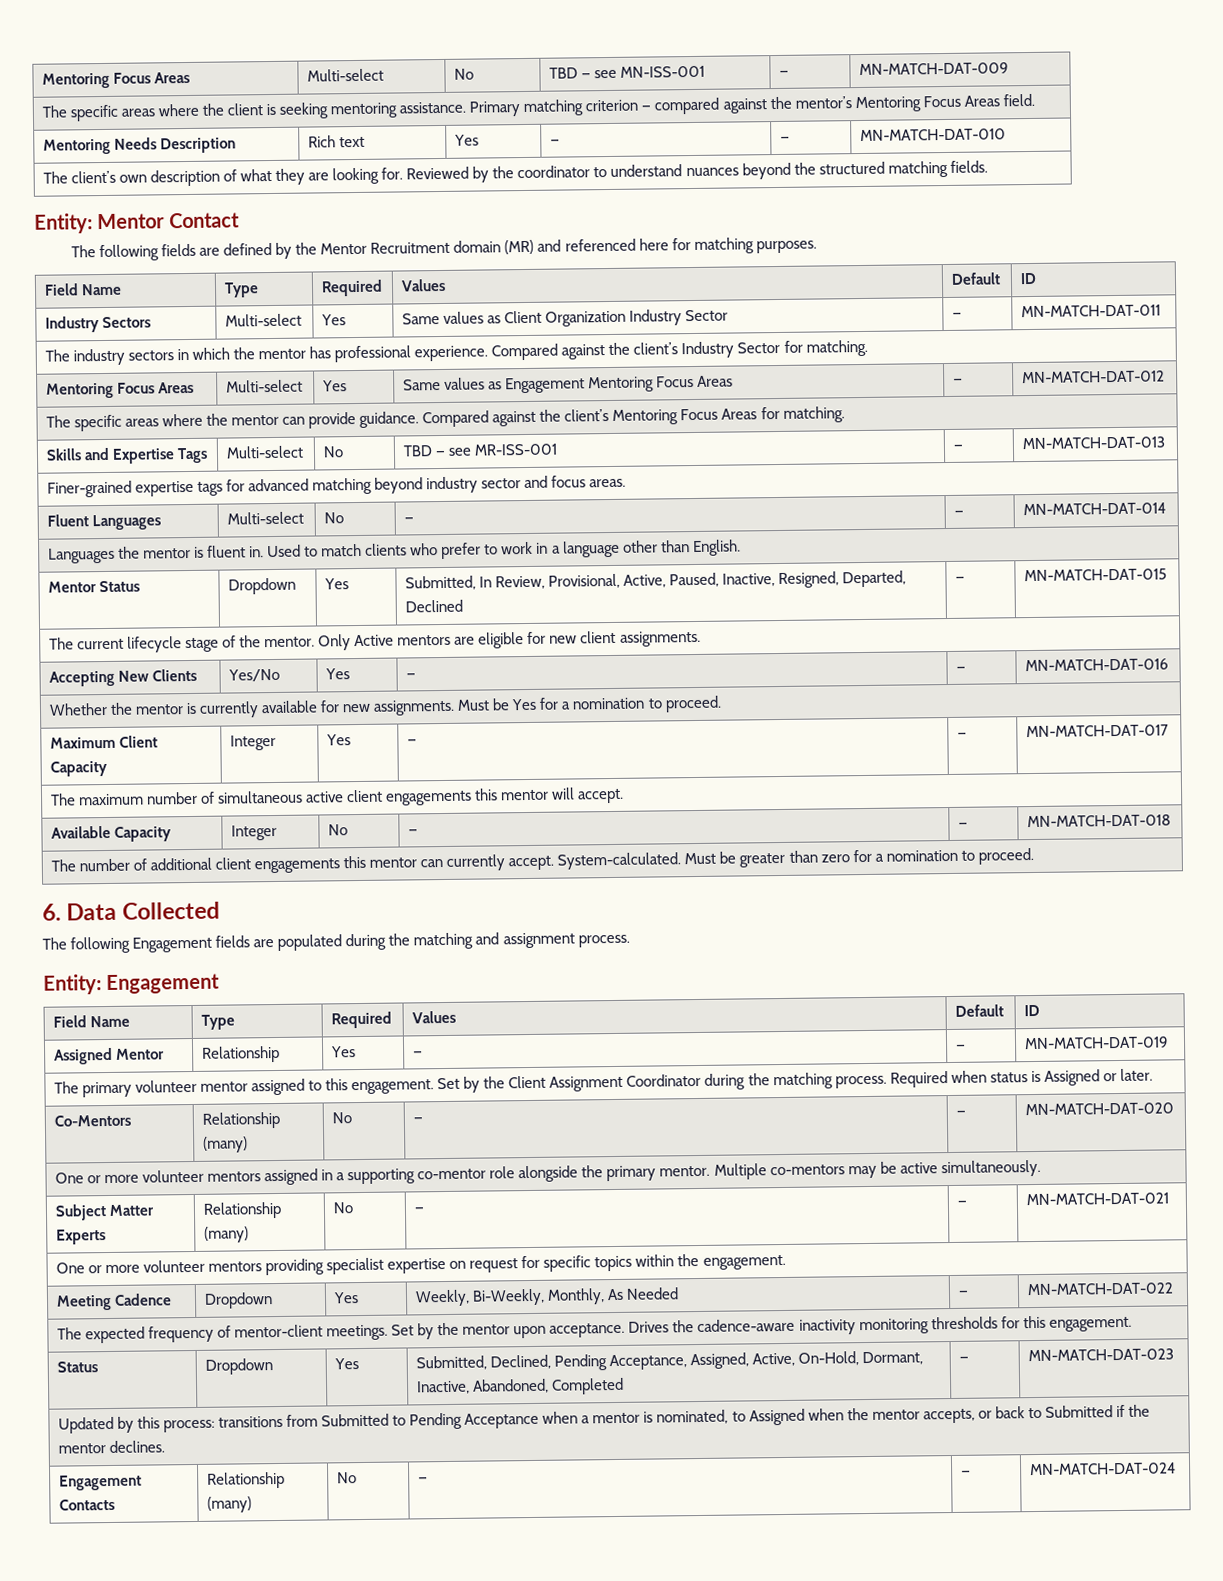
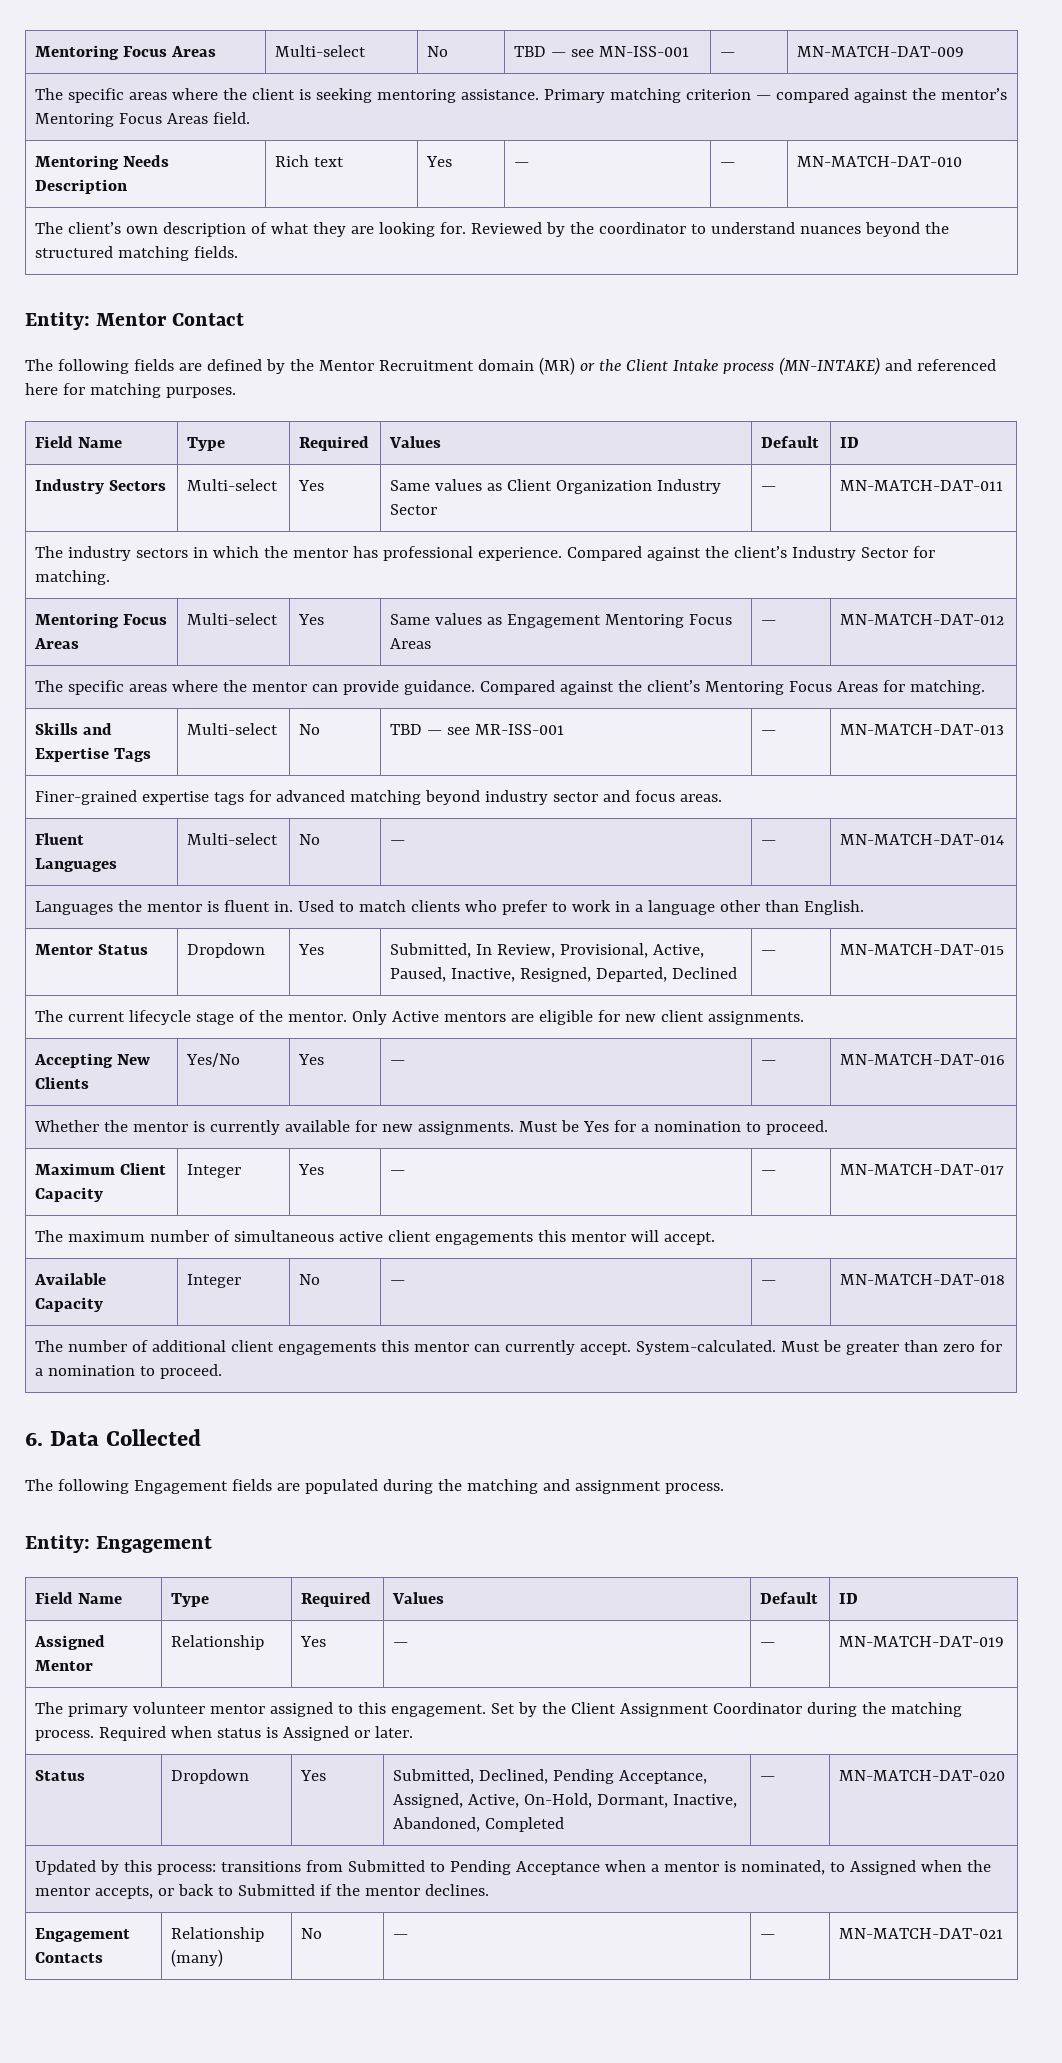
(535, 247) none -> [579,357,880,375] or the Client Intake process (MN-INTAKE)
[53,1114,131,1127] [201,1111,280,1129] [202,1136,248,1153] [331,1112,352,1124] [412,1117,423,1123] [955,1110,966,1116] [1024,1102,1174,1116] [54,1159,1041,1186] [54,1204,155,1221] [55,1229,106,1245] [202,1201,282,1219] [203,1226,249,1243] [332,1202,353,1214] [413,1207,424,1213] [956,1200,967,1206] [1025,1192,1169,1206] [55,1253,786,1276] [55,1293,172,1311] [203,1292,273,1309] [332,1292,359,1304] [414,1287,679,1307] [957,1290,969,1296] [1026,1282,1174,1296] [56,1315,1132,1344] // Co-Mentors | Relationship (many) | No | — | — | MN-MATCH-DAT-020 // One or more volunteer mentors assigned in a supporting co-mentor role alongside the primary mentor. Multiple co-mentors may be active simultaneously. // Subject Matter Experts | Relationship (many) | No | — | — | MN-MATCH-DAT-021 // One or more volunteer mentors providing specialist expertise on request for specific topics within the engagement. // Meeting Cadence | Dropdown | Yes | Weekly, Bi-Weekly, Monthly, As Needed | — | MN-MATCH-DAT-022 // The expected frequency of mentor-client meetings. Set by the mentor upon acceptance. Drives the cadence-aware inactivity monitoring thresholds for this engagement. -> (414, 1732) none
[1027,1348,1174,1362] MN-MATCH-DAT-023 -> [839,1770,1006,1781] MN-MATCH-DAT-020
[1029,1462,1176,1476] MN-MATCH-DAT-024 -> [839,1928,1004,1939] MN-MATCH-DAT-021

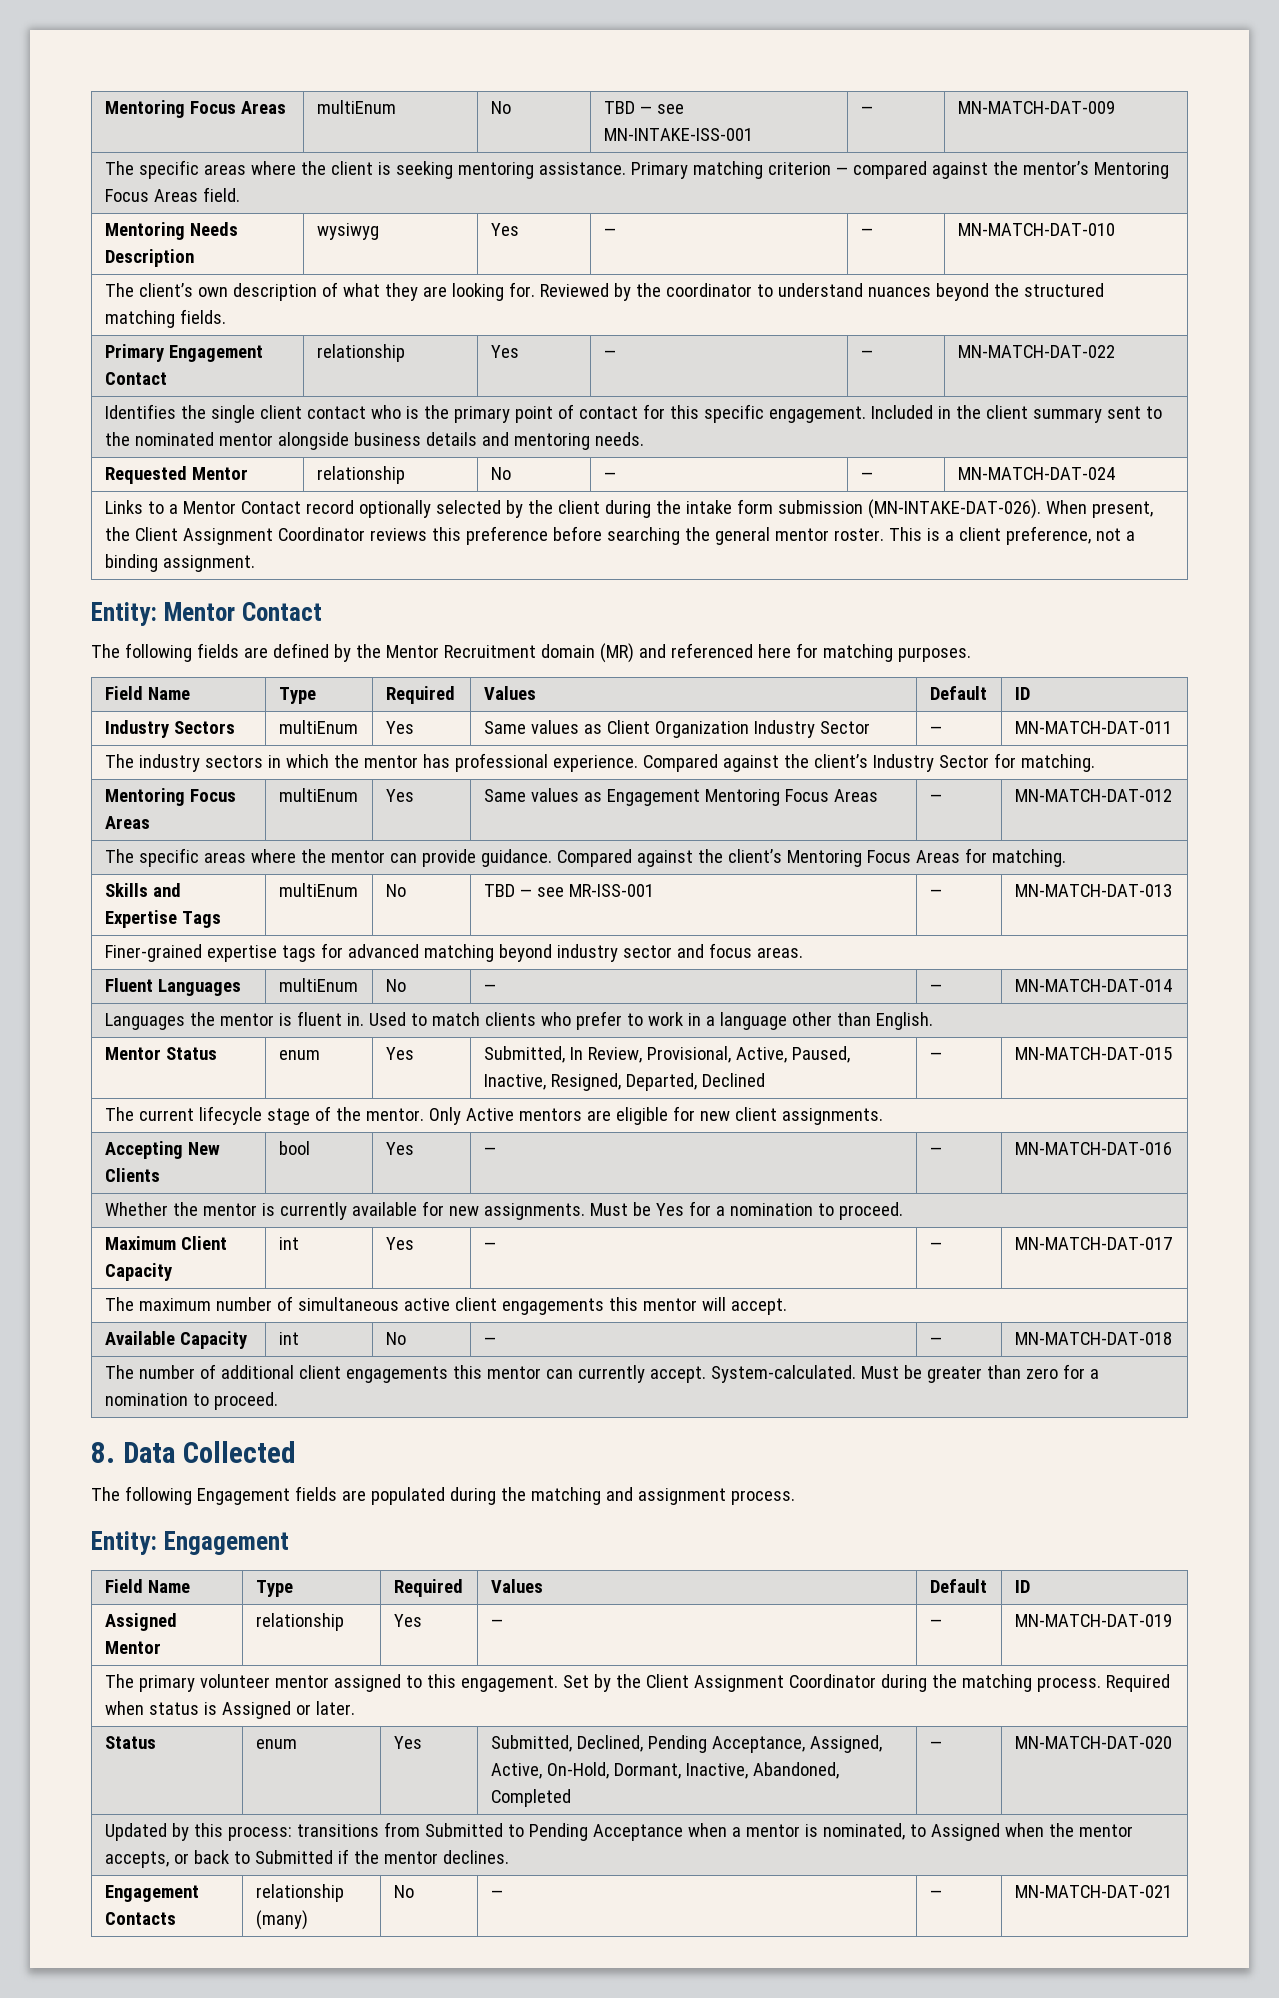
[35,45,217,60] [275,45,367,57] [427,46,449,57] [514,46,690,57] Mentoring Focus Areas | Multi-select | No | TBD — see MN-ISS-001 -> [104,100,286,118] [316,100,396,114] [490,101,511,114] [603,101,684,114] [603,128,753,141] Mentoring Focus Areas | multiEnum | No | TBD — see MN-INTAKE-ISS-001
[275,155,345,167] Rich text -> [316,223,379,240] wysiwyg
(239, 252) none -> [104,344,263,362] [104,372,167,385] [316,344,405,362] [490,345,519,358] [603,350,616,358] [860,350,873,358] [957,345,1115,358] [104,404,1162,423] [104,432,644,450] [104,466,248,484] [316,466,405,484] [490,467,511,480] [603,472,616,480] [860,472,873,480] [957,467,1115,480] [104,499,1153,519] [104,526,1135,545] [104,554,255,572] // Primary Engagement Contact | relationship | Yes | — | — | MN-MATCH-DAT-022 // Identifies the single client contact who is the primary point of contact for this specific engagement. Included in the client summary sent to the nominated mentor alongside business details and mentoring needs. // Requested Mentor | relationship | No | — | — | MN-MATCH-DAT-024 // Links to a Mentor Contact record optionally selected by the client during the intake form submission (MN-INTAKE-DAT-026). When present, the Client Assignment Coordinator reviews this preference before searching the general mentor roster. This is a client preference, not a binding assignment.
[579,357,880,375] or the Client Intake process (MN-INTAKE) -> (634, 653) none
[187,479,279,491] Multi-select -> [278,720,358,734] multiEnum
[187,613,279,625] Multi-select -> [278,788,358,802] multiEnum
[187,723,279,735] Multi-select -> [278,883,358,897] multiEnum
[187,833,279,845] Multi-select -> [278,978,358,992] multiEnum
[187,943,266,958] Dropdown -> [278,1050,320,1060] enum
[186,1053,241,1067] Yes/No -> [278,1141,310,1155] bool
[187,1164,242,1178] Integer -> [278,1237,299,1250] int
[187,1274,242,1288] Integer -> [278,1332,299,1345] int
[25,1432,43,1446] 6. -> [91,1442,115,1463] 8.
[171,1635,265,1650] Relationship -> [255,1613,344,1631] relationship
[171,1769,250,1784] Dropdown -> [255,1739,297,1749] enum
[171,1927,265,1942] Relationship -> [255,1884,344,1902] relationship

